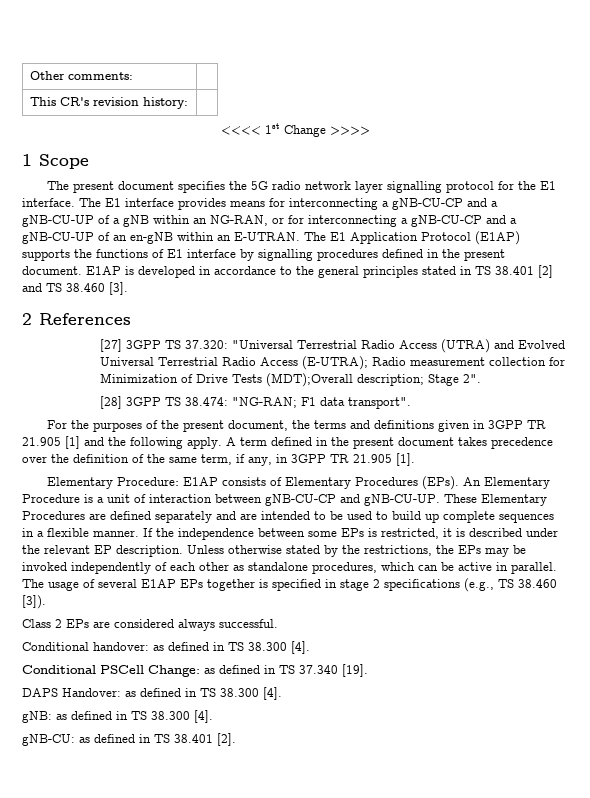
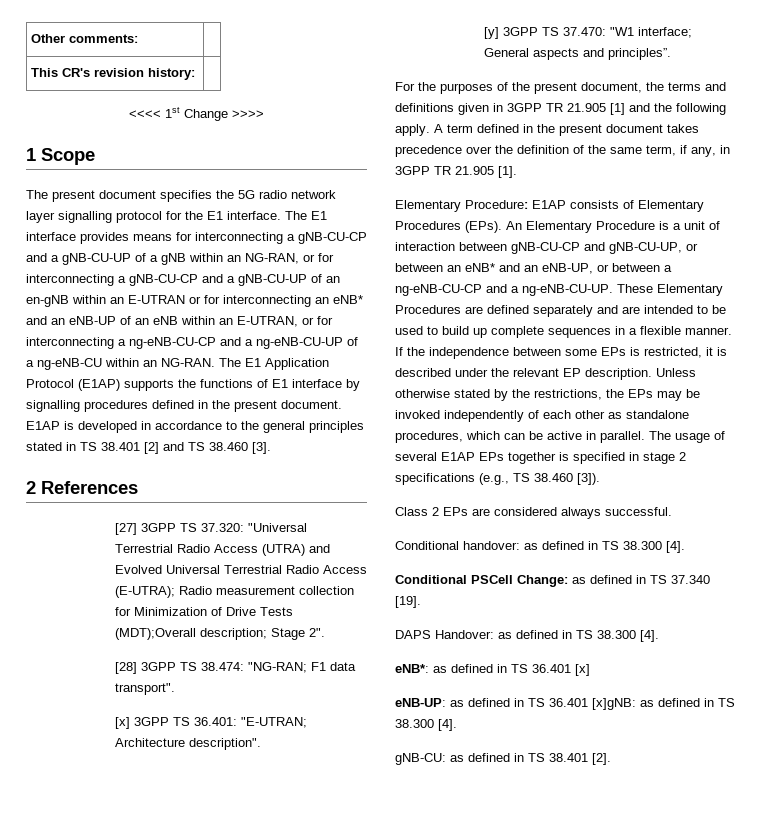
[234,232,300,241] E-UTRAN. -> [128,295,363,307] [26,316,333,327] [26,337,358,349] [26,358,215,370] E-UTRAN or for interconnecting an eNB* and an eNB-UP of an eNB within an E-UTRAN, or for interconnecting a ng-eNB-CU-CP and a ng-eNB-CU-UP of a ng-eNB-CU within an NG-RAN.
(411, 403) none -> [114,717,307,729] [114,738,261,750] [483,27,692,39] [483,48,671,60] // [x] 3GPP TS 36.401: "E-UTRAN; Architecture description". // [y] 3GPP TS 37.470: "W1 interface; General aspects and principles”.
[364,494,440,506] gNB-CU-UP. -> [609,242,698,254] [395,263,672,274] [395,284,613,296] gNB-CU-UP, or between an eNB* and an eNB-UP, or between a ng-eNB-CU-CP and a ng-eNB-CU-UP.
[22,711,52,723] gNB: -> [395,664,590,676] [395,698,636,710] eNB*: as defined in TS 36.401 [x] // eNB-UP: as defined in TS 36.401 [x]gNB:

